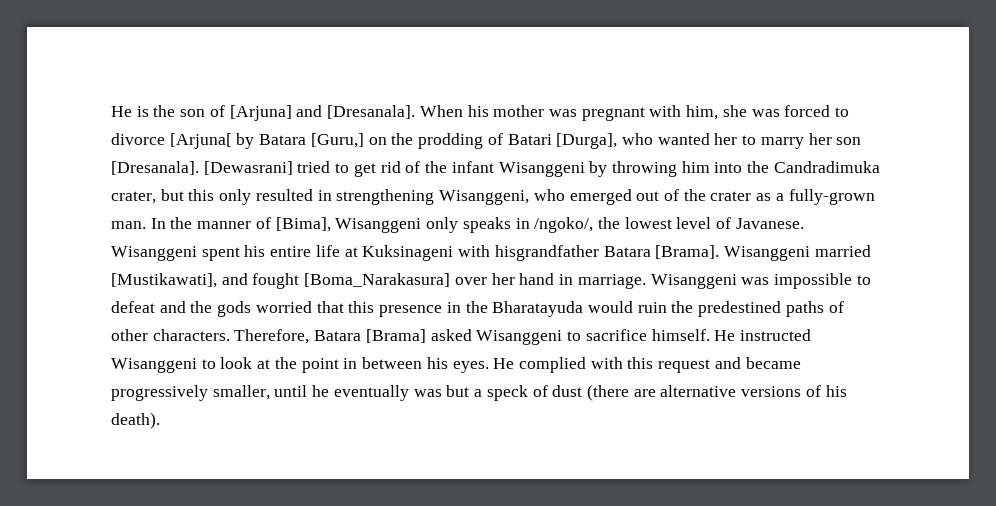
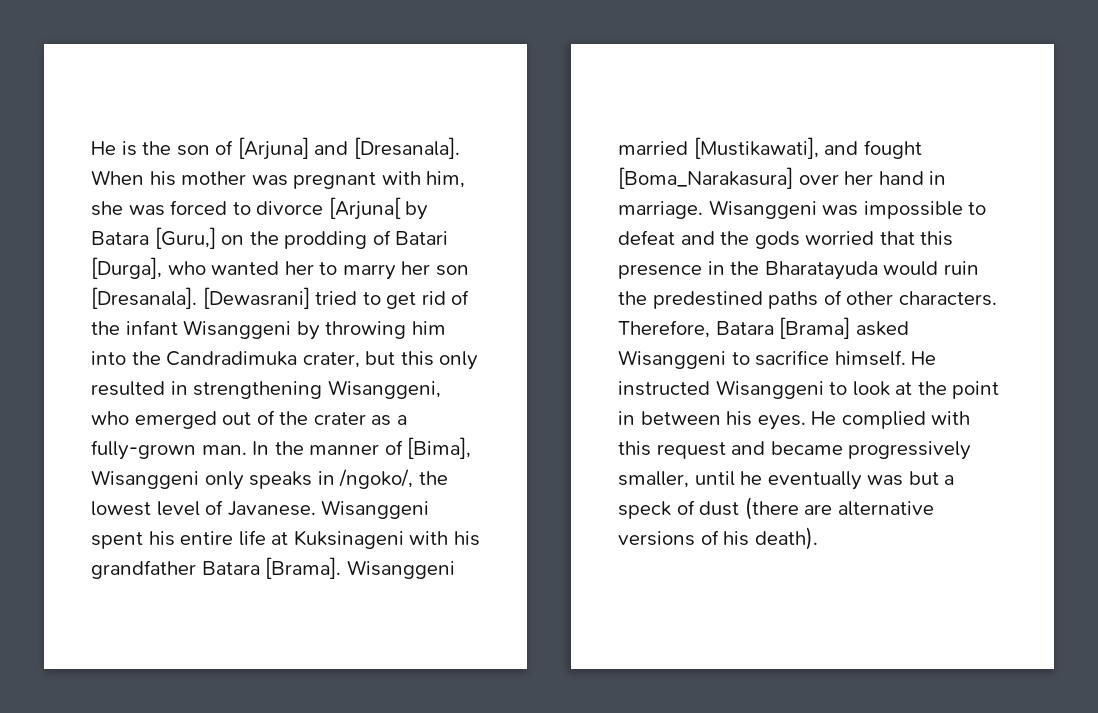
[494,245,599,261] hisgrandfather -> [453,531,480,546] [91,560,196,579] his grandfather

